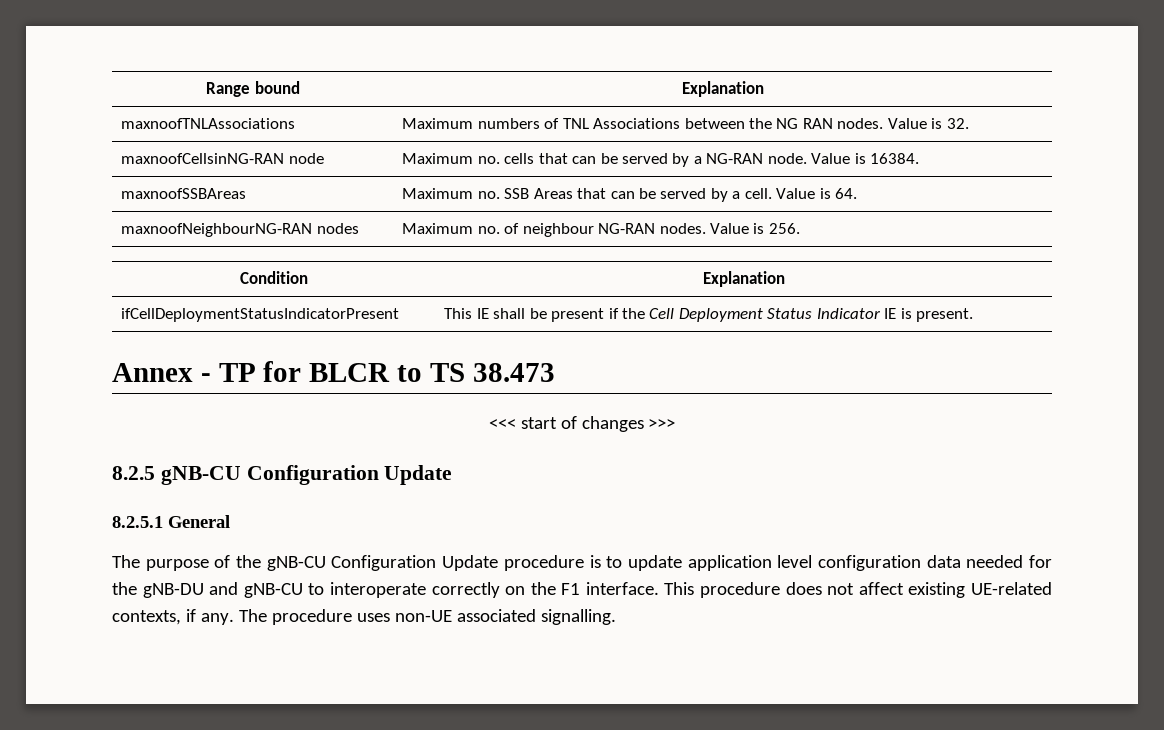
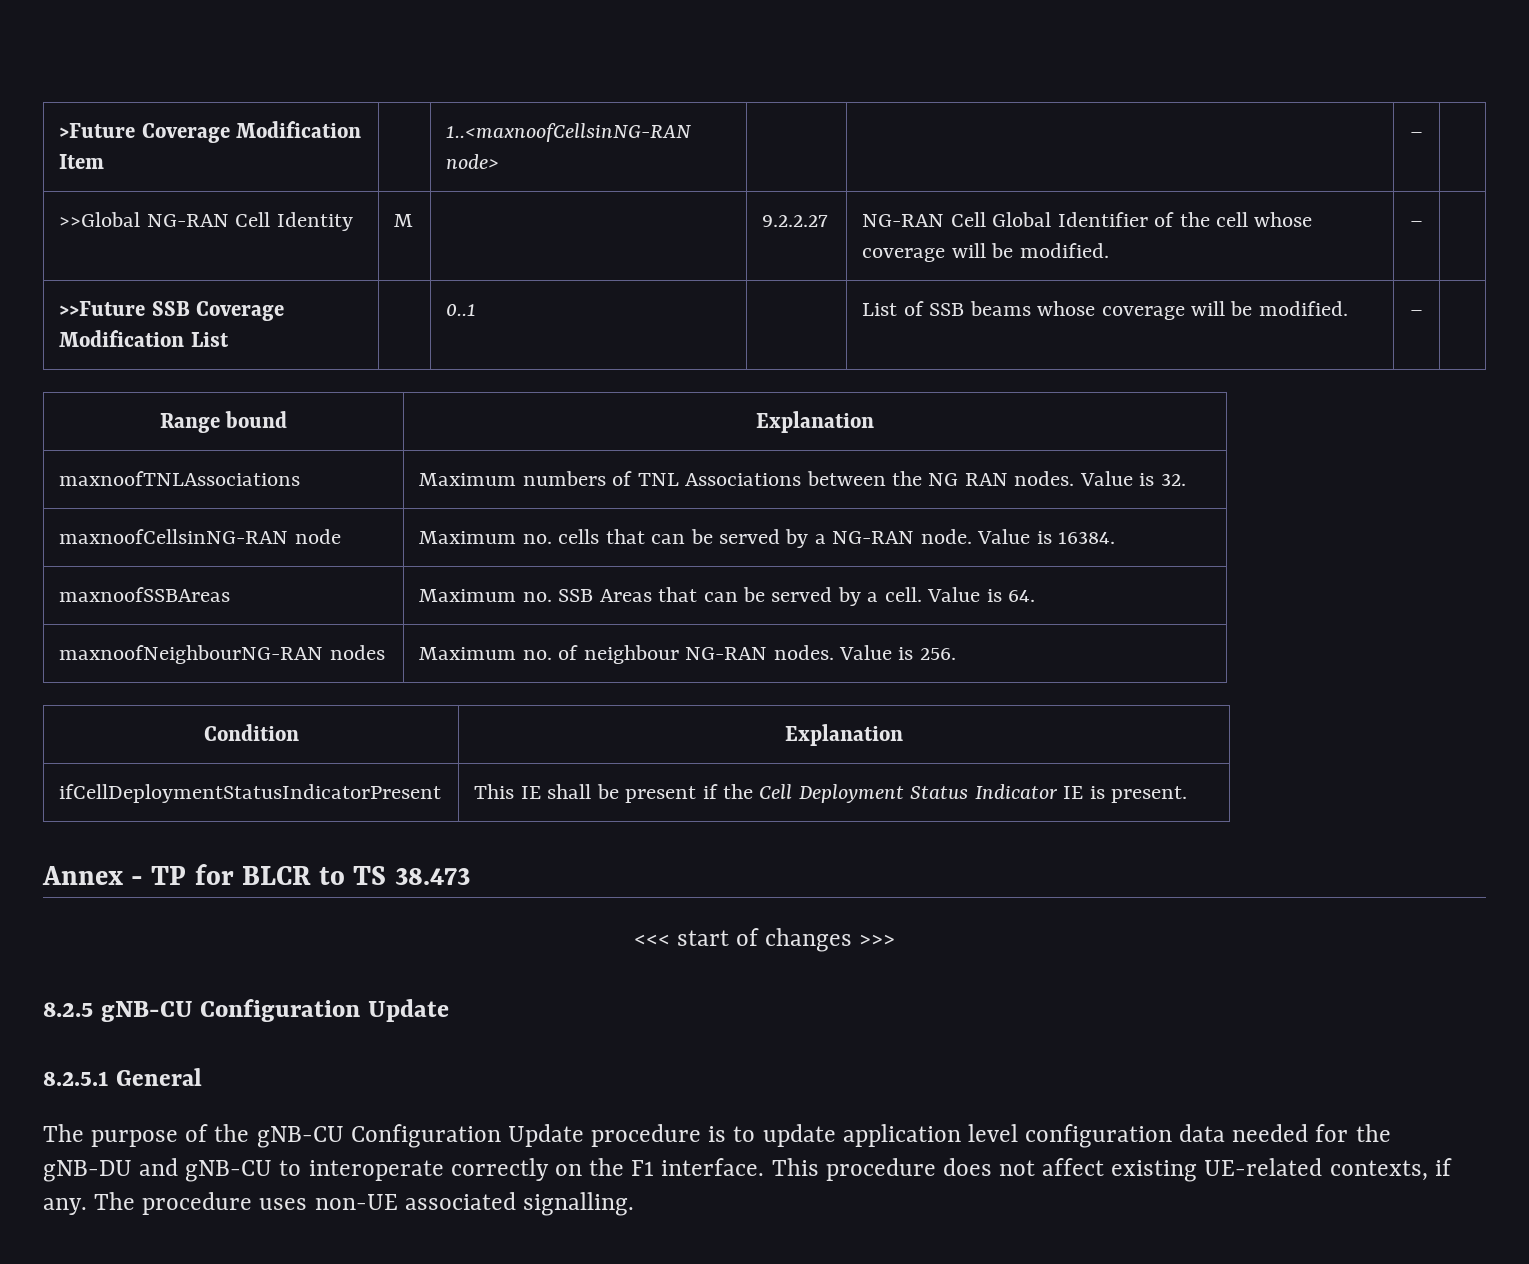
(206, 89) none -> [59,121,362,143] [59,154,105,169] [446,123,692,142] [446,154,500,169] [1410,132,1423,138] [59,212,353,231] [394,214,414,227] [762,215,829,227] [862,212,1313,227] [862,243,1109,262] [1410,221,1423,227] [59,301,285,321] [59,330,229,347] [446,304,477,316] [862,301,1348,320] [1410,310,1423,316] >Future Coverage Modification Item | | 1..<maxnoofCellsinNG-RAN node> | | | – | // >>Global NG-RAN Cell Identity | M | | 9.2.2.27 | NG-RAN Cell Global Identifier of the cell whose coverage will be modified. | – | // >>Future SSB Coverage Modification List | | 0..1 | | List of SSB beams whose coverage will be modified. | – | //

